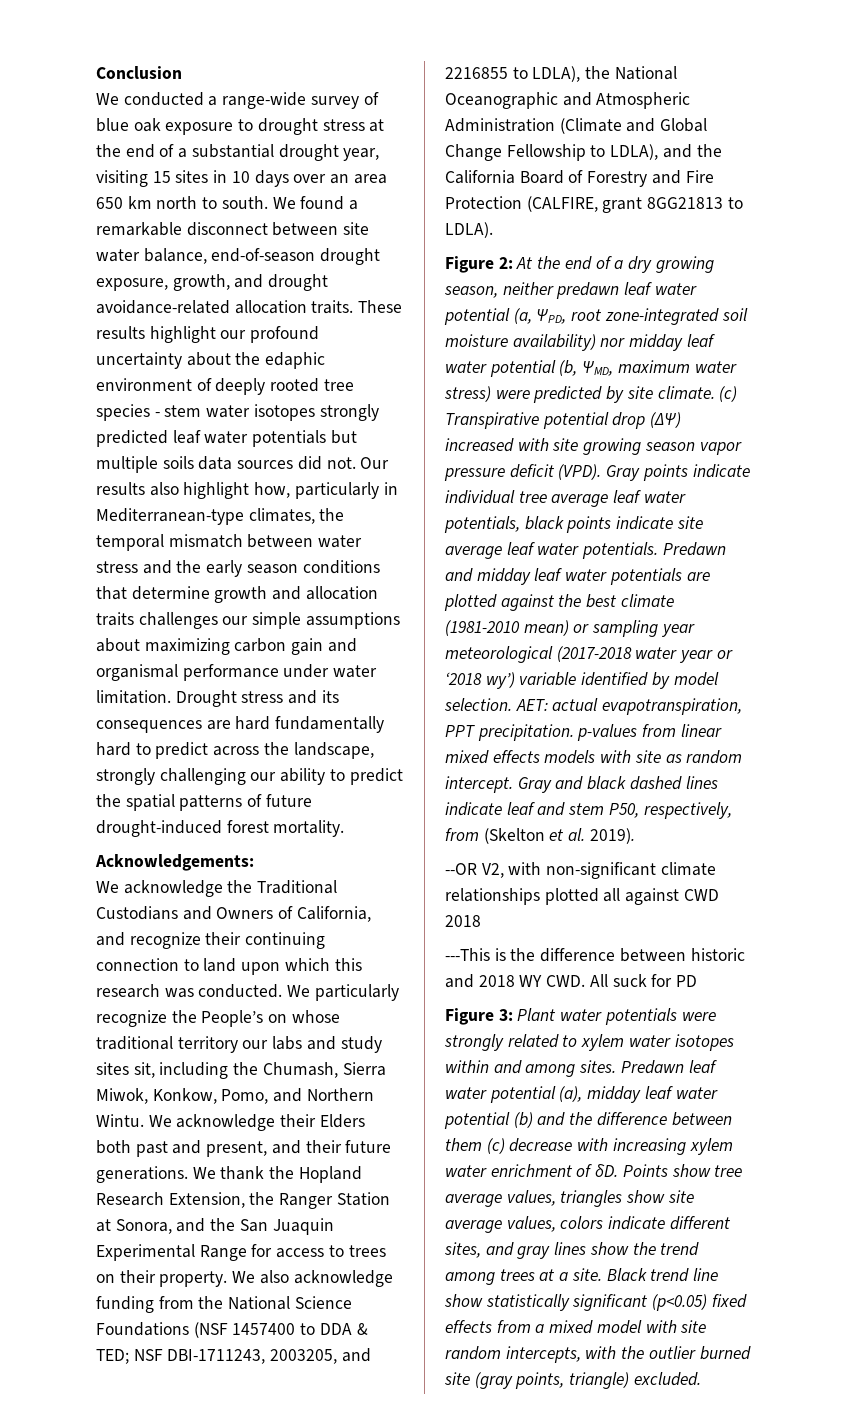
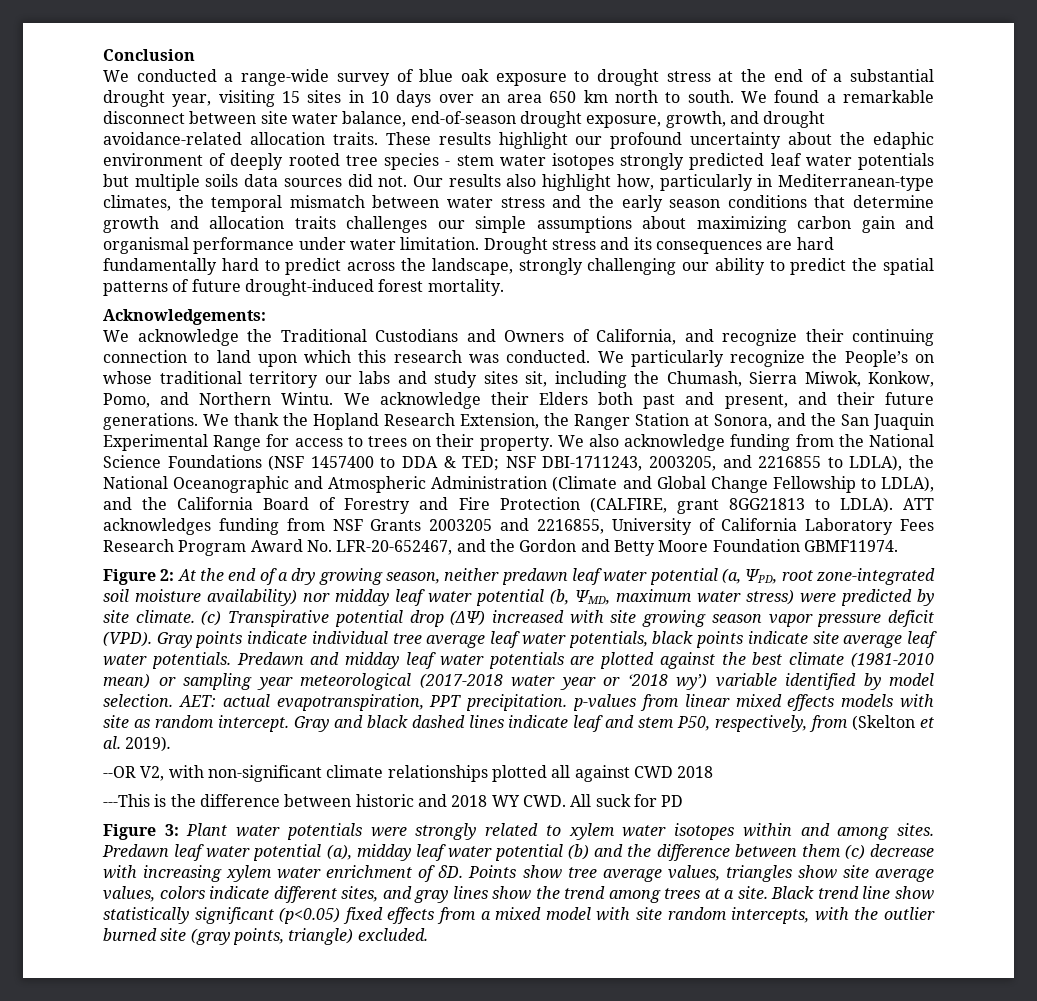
(493, 230) none -> [902,498,934,510] [103,518,934,535] [103,539,898,556] ATT acknowledges funding from NSF Grants 2003205 and 2216855, University of California Laboratory Fees Research Program Award No. LFR-20-652467, and the Gordon and Betty Moore Foundation GBMF11974.

